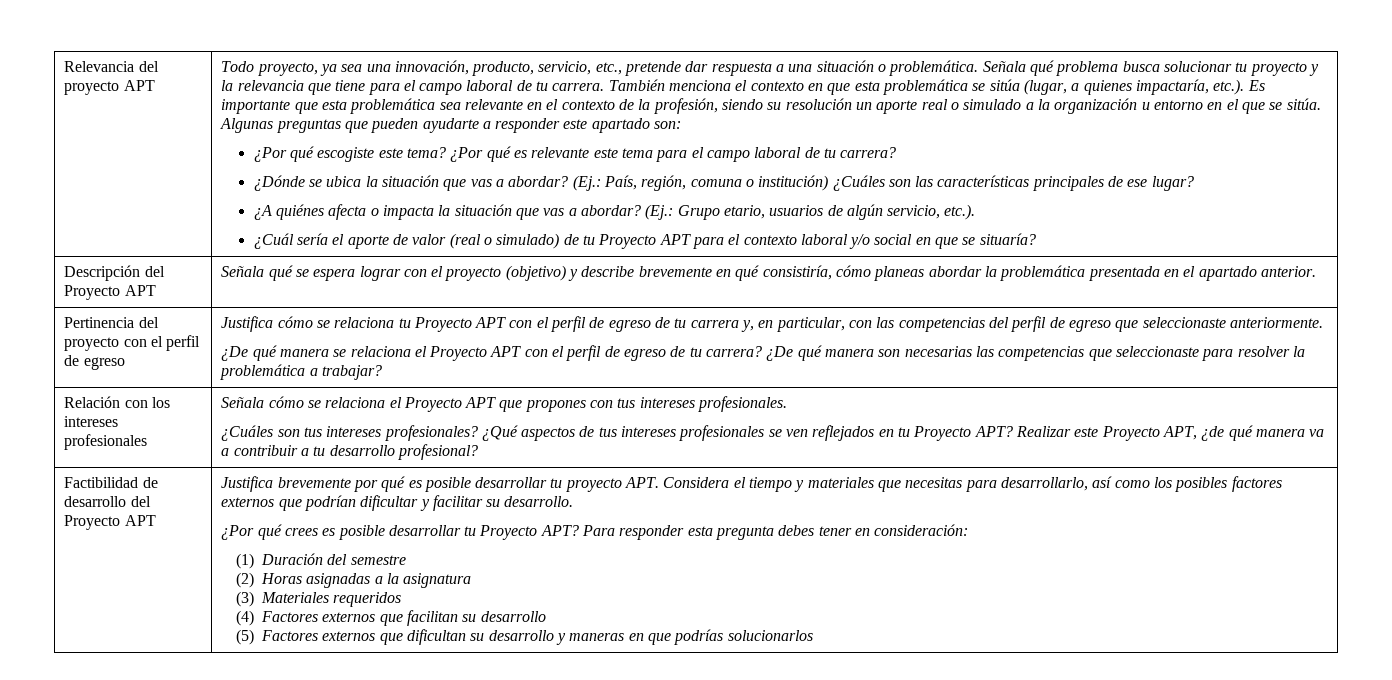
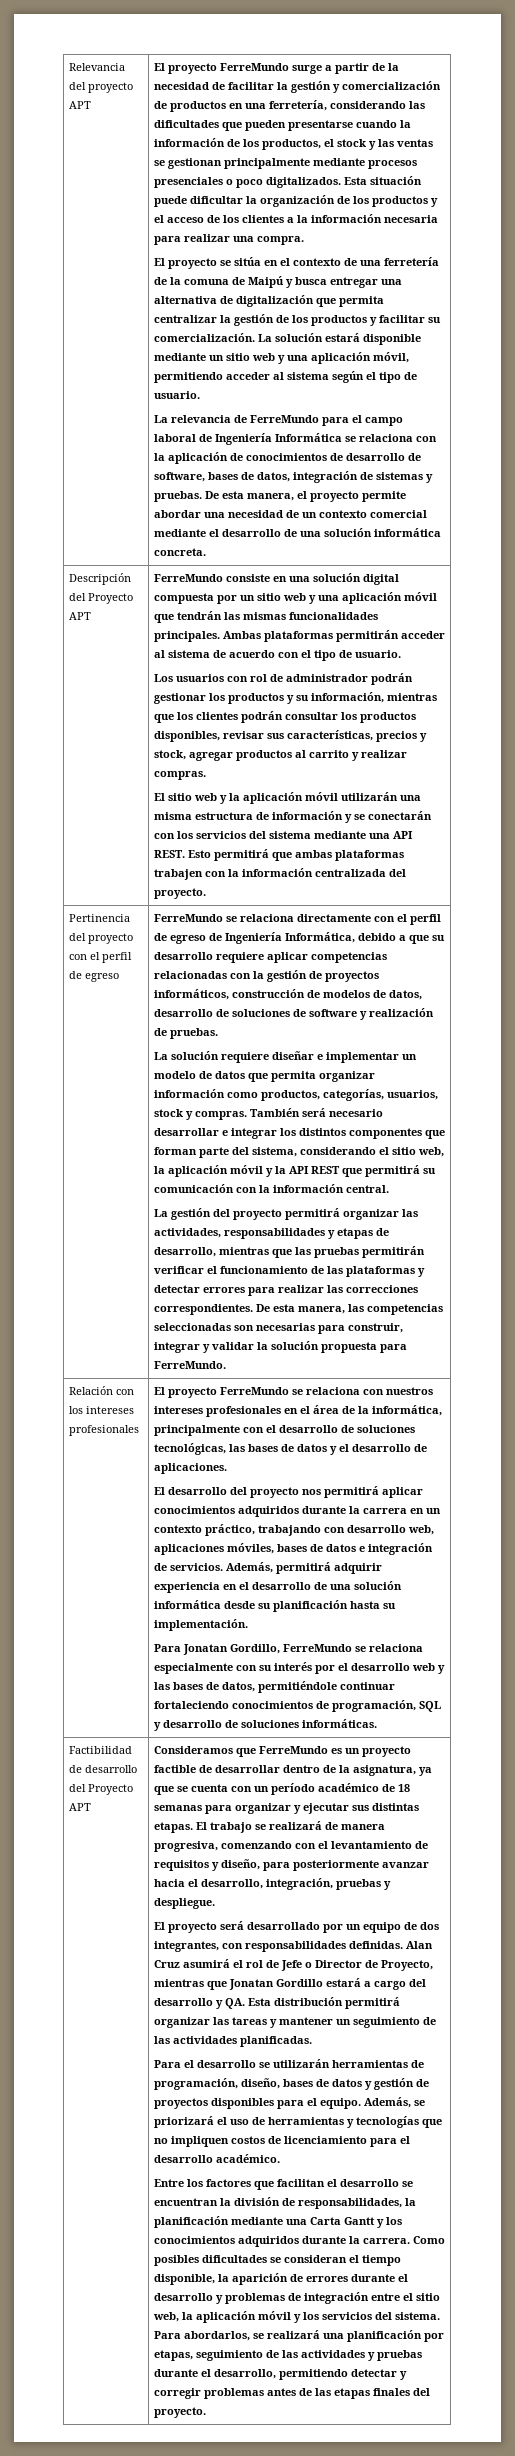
[221,60,1319,76] [221,79,1265,95] [221,98,1321,114] [220,118,682,133] [253,146,897,162] [253,175,1194,191] [253,204,976,220] [253,233,1036,249] [64,265,165,281] [64,285,156,300] [221,265,1316,281] Todo proyecto, ya sea una innovación, producto, servicio, etc., pretende dar respuesta a una situación o problemática. Señala qué problema busca solucionar tu proyecto y la relevancia que tiene para el campo laboral de tu carrera. También menciona el contexto en que esta problemática se sitúa (lugar, a quienes impactaría, etc.). Es importante que esta problemática sea relevante en el contexto de la profesión, siendo su resolución un aporte real o simulado a la organización u entorno en el que se sitúa. Algunas preguntas que pueden ayudarte a responder este apartado son: // ¿Por qué escogiste este tema? ¿Por qué es relevante este tema para el campo laboral de tu carrera? // ¿Dónde se ubica la situación que vas a abordar? (Ej.: País, región, comuna o institución) ¿Cuáles son las características principales de ese lugar? // ¿A quiénes afecta o impacta la situación que vas a abordar? (Ej.: Grupo etario, usuarios de algún servicio, etc.). // ¿Cuál sería el aporte de valor (real o simulado) de tu Proyecto APT para el contexto laboral y/o social en que se situaría? // Descripción del Proyecto APT | Señala qué se espera lograr con el proyecto (objetivo) y describe brevemente en qué consistiría, cómo planeas abordar la problemática presentada en el apartado anterior. -> [153,63,399,74] [153,81,441,93] [153,100,425,112] [153,120,411,131] [153,138,433,150] [153,158,417,169] [153,176,422,188] [153,195,438,207] [153,214,438,223] [153,234,304,245] [153,257,439,269] [153,276,402,288] [153,295,384,307] [153,314,441,326] [153,333,421,345] [153,352,409,364] [153,371,417,383] [153,391,200,399] [153,415,403,426] [153,433,437,445] [153,452,421,464] [153,471,433,483] [153,491,406,502] [153,510,427,518] [153,528,441,537] [153,548,206,556] [68,573,131,585] [68,593,133,604] [68,612,91,620] [153,573,399,585] [153,592,437,604] [153,611,378,623] [153,630,445,642] [153,650,401,661] [153,673,413,685] [153,692,437,704] [153,711,416,723] [153,730,427,742] [153,750,407,761] [153,771,206,780] [153,792,421,804] [153,811,432,823] [153,831,413,839] [153,849,404,861] [153,868,406,880] [153,888,206,899] El proyecto FerreMundo surge a partir de la necesidad de facilitar la gestión y comercialización de productos en una ferretería, considerando las dificultades que pueden presentarse cuando la información de los productos, el stock y las ventas se gestionan principalmente mediante procesos presenciales o poco digitalizados. Esta situación puede dificultar la organización de los productos y el acceso de los clientes a la información necesaria para realizar una compra. // El proyecto se sitúa en el contexto de una ferretería de la comuna de Maipú y busca entregar una alternativa de digitalización que permita centralizar la gestión de los productos y facilitar su comercialización. La solución estará disponible mediante un sitio web y una aplicación móvil, permitiendo acceder al sistema según el tipo de usuario. // La relevancia de FerreMundo para el campo laboral de Ingeniería Informática se relaciona con la aplicación de conocimientos de desarrollo de software, bases de datos, integración de sistemas y pruebas. De esta manera, el proyecto permite abordar una necesidad de un contexto comercial mediante el desarrollo de una solución informática concreta. // Descripción del Proyecto APT | FerreMundo consiste en una solución digital compuesta por un sitio web y una aplicación móvil que tendrán las mismas funcionalidades principales. Ambas plataformas permitirán acceder al sistema de acuerdo con el tipo de usuario. // Los usuarios con rol de administrador podrán gestionar los productos y su información, mientras que los clientes podrán consultar los productos disponibles, revisar sus características, precios y stock, agregar productos al carrito y realizar compras. // El sitio web y la aplicación móvil utilizarán una misma estructura de información y se conectarán con los servicios del sistema mediante una API REST. Esto permitirá que ambas plataformas trabajen con la información centralizada del proyecto.
[221,316,1323,332] [221,345,1305,361] [220,364,382,380] Justifica cómo se relaciona tu Proyecto APT con el perfil de egreso de tu carrera y, en particular, con las competencias del perfil de egreso que seleccionaste anteriormente. // ¿De qué manera se relaciona el Proyecto APT con el perfil de egreso de tu carrera? ¿De qué manera son necesarias las competencias que seleccionaste para resolver la problemática a trabajar? -> [153,914,441,925] [153,932,445,944] [153,952,387,963] [153,970,379,982] [153,989,422,1000] [153,1008,434,1020] [153,1028,218,1039] [153,1051,417,1063] [153,1071,375,1082] [153,1089,438,1101] [153,1108,383,1120] [153,1128,445,1139] [153,1147,444,1158] [153,1165,436,1177] [153,1184,389,1193] [153,1208,418,1220] [153,1228,389,1239] [153,1246,425,1258] [153,1266,425,1277] [153,1285,418,1296] [153,1304,443,1315] [153,1323,403,1334] [153,1341,407,1353] [153,1361,226,1369] FerreMundo se relaciona directamente con el perfil de egreso de Ingeniería Informática, debido a que su desarrollo requiere aplicar competencias relacionadas con la gestión de proyectos informáticos, construcción de modelos de datos, desarrollo de soluciones de software y realización de pruebas. // La solución requiere diseñar e implementar un modelo de datos que permita organizar información como productos, categorías, usuarios, stock y compras. También será necesario desarrollar e integrar los distintos componentes que forman parte del sistema, considerando el sitio web, la aplicación móvil y la API REST que permitirá su comunicación con la información central. // La gestión del proyecto permitirá organizar las actividades, responsabilidades y etapas de desarrollo, mientras que las pruebas permitirán verificar el funcionamiento de las plataformas y detectar errores para realizar las correcciones correspondientes. De esta manera, las competencias seleccionadas son necesarias para construir, integrar y validar la solución propuesta para FerreMundo.
[221,396,788,412] [221,425,1325,441] [221,444,478,460] Señala cómo se relaciona el Proyecto APT que propones con tus intereses profesionales. // ¿Cuáles son tus intereses profesionales? ¿Qué aspectos de tus intereses profesionales se ven reflejados en tu Proyecto APT? Realizar este Proyecto APT, ¿de qué manera va a contribuir a tu desarrollo profesional? -> [153,1387,433,1398] [153,1405,442,1417] [153,1425,415,1436] [153,1443,427,1455] [153,1463,227,1474] [153,1486,423,1498] [153,1506,441,1517] [153,1524,434,1536] [153,1543,433,1555] [153,1562,382,1574] [153,1581,402,1593] [153,1600,396,1612] [153,1619,248,1631] [153,1644,423,1655] [153,1662,445,1674] [153,1681,395,1693] [153,1700,441,1712] [153,1719,377,1731] El proyecto FerreMundo se relaciona con nuestros intereses profesionales en el área de la informática, principalmente con el desarrollo de soluciones tecnológicas, las bases de datos y el desarrollo de aplicaciones. // El desarrollo del proyecto nos permitirá aplicar conocimientos adquiridos durante la carrera en un contexto práctico, trabajando con desarrollo web, aplicaciones móviles, bases de datos e integración de servicios. Además, permitirá adquirir experiencia en el desarrollo de una solución informática desde su planificación hasta su implementación. // Para Jonatan Gordillo, FerreMundo se relaciona especialmente con su interés por el desarrollo web y las bases de datos, permitiéndole continuar fortaleciendo conocimientos de programación, SQL y desarrollo de soluciones informáticas.
[221,476,1282,492] [221,495,574,511] [221,524,969,540] [236,553,406,569] [236,572,472,588] [236,591,402,607] [236,610,546,626] [236,629,813,645] Justifica brevemente por qué es posible desarrollar tu proyecto APT. Considera el tiempo y materiales que necesitas para desarrollarlo, así como los posibles factores externos que podrían dificultar y facilitar su desarrollo. // ¿Por qué crees es posible desarrollar tu Proyecto APT? Para responder esta pregunta debes tener en consideración: // (1) Duración del semestre // (2) Horas asignadas a la asignatura // (3) Materiales requeridos // (4) Factores externos que facilitan su desarrollo // (5) Factores externos que dificultan su desarrollo y maneras en que podrías solucionarlos -> [153,1746,411,1757] [153,1765,432,1776] [153,1783,410,1795] [153,1803,419,1814] [153,1821,385,1833] [153,1841,428,1852] [153,1859,429,1871] [153,1878,391,1890] [153,1898,215,1909] [153,1921,439,1933] [153,1941,433,1952] [153,1959,433,1971] [153,1978,426,1990] [153,1997,400,2009] [153,2017,436,2028] [153,2036,312,2047] [153,2059,424,2068] [153,2078,429,2090] [153,2097,425,2109] [153,2116,442,2128] [153,2136,410,2147] [153,2154,280,2163] [153,2179,413,2190] [153,2197,416,2209] [153,2216,402,2228] [153,2236,445,2247] [153,2255,401,2266] [153,2273,408,2285] [153,2292,440,2304] [152,2311,440,2323] [153,2330,444,2342] [153,2350,422,2361] [153,2369,407,2380] [153,2388,430,2399] [153,2407,206,2418] Consideramos que FerreMundo es un proyecto factible de desarrollar dentro de la asignatura, ya que se cuenta con un período académico de 18 semanas para organizar y ejecutar sus distintas etapas. El trabajo se realizará de manera progresiva, comenzando con el levantamiento de requisitos y diseño, para posteriormente avanzar hacia el desarrollo, integración, pruebas y despliegue. // El proyecto será desarrollado por un equipo de dos integrantes, con responsabilidades definidas. Alan Cruz asumirá el rol de Jefe o Director de Proyecto, mientras que Jonatan Gordillo estará a cargo del desarrollo y QA. Esta distribución permitirá organizar las tareas y mantener un seguimiento de las actividades planificadas. // Para el desarrollo se utilizarán herramientas de programación, diseño, bases de datos y gestión de proyectos disponibles para el equipo. Además, se priorizará el uso de herramientas y tecnologías que no impliquen costos de licenciamiento para el desarrollo académico. // Entre los factores que facilitan el desarrollo se encuentran la división de responsabilidades, la planificación mediante una Carta Gantt y los conocimientos adquiridos durante la carrera. Como posibles dificultades se consideran el tiempo disponible, la aparición de errores durante el desarrollo y problemas de integración entre el sitio web, la aplicación móvil y los servicios del sistema. Para abordarlos, se realizará una planificación por etapas, seguimiento de las actividades y pruebas durante el desarrollo, permitiendo detectar y corregir problemas antes de las etapas finales del proyecto.

